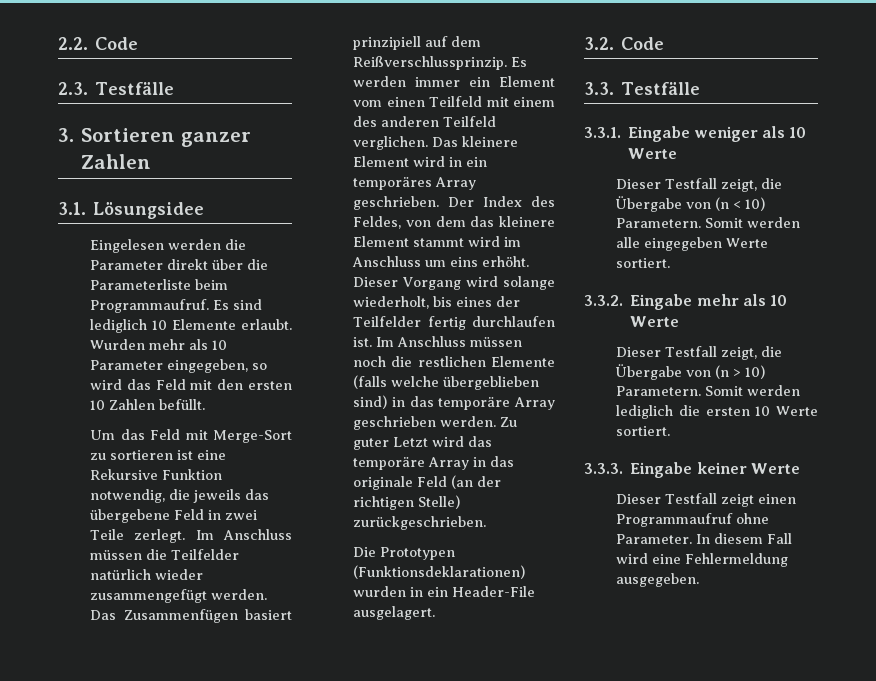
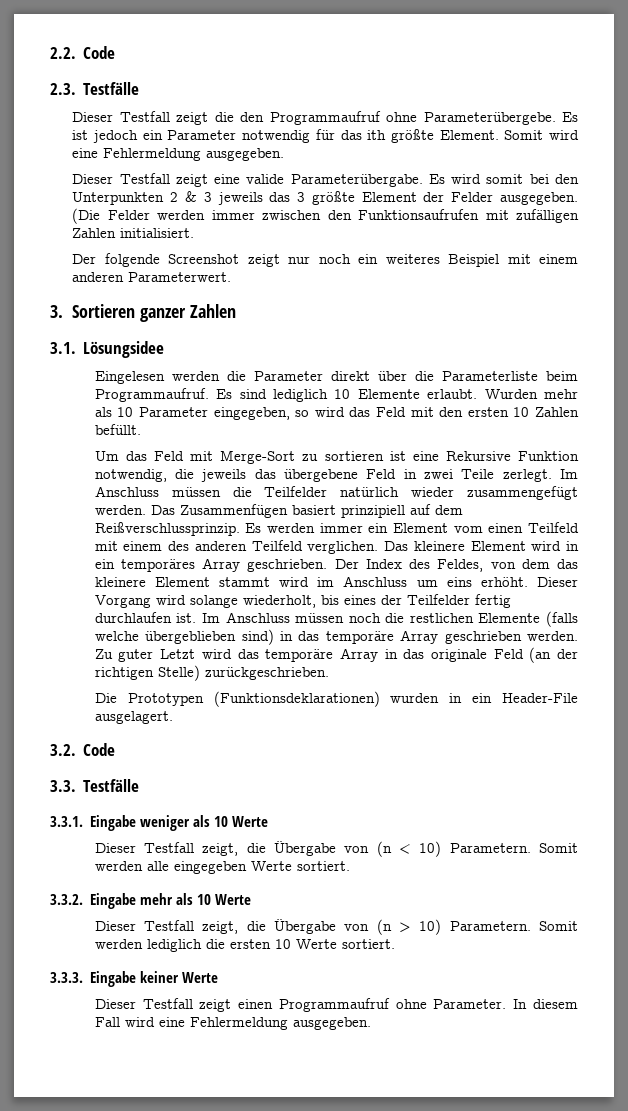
(175, 88) none -> [72,111,578,125] [72,129,579,143] [72,148,285,161] [72,173,579,187] [72,191,578,205] [72,208,579,224] [72,228,195,238] [72,253,578,267] [72,272,232,282] // Dieser Testfall zeigt die den Programmaufruf ohne Parameterübergebe. Es ist jedoch ein Parameter notwendig für das ith größte Element. Somit wird eine Fehlermeldung ausgegeben. // Dieser Testfall zeigt eine valide Parameterübergabe. Es wird somit bei den Unterpunkten 2 & 3 jeweils das 3 größte Element der Felder ausgegeben. (Die Felder werden immer zwischen den Funktionsaufrufen mit zufälligen Zahlen initialisiert. // Der folgende Screenshot zeigt nur noch ein weiteres Beispiel mit einem anderen Parameterwert.

